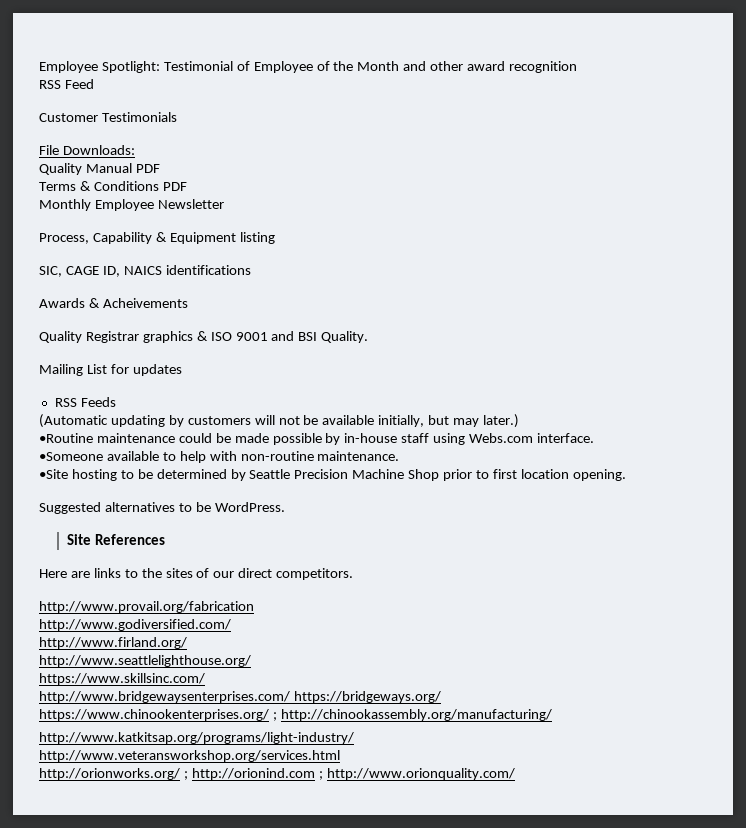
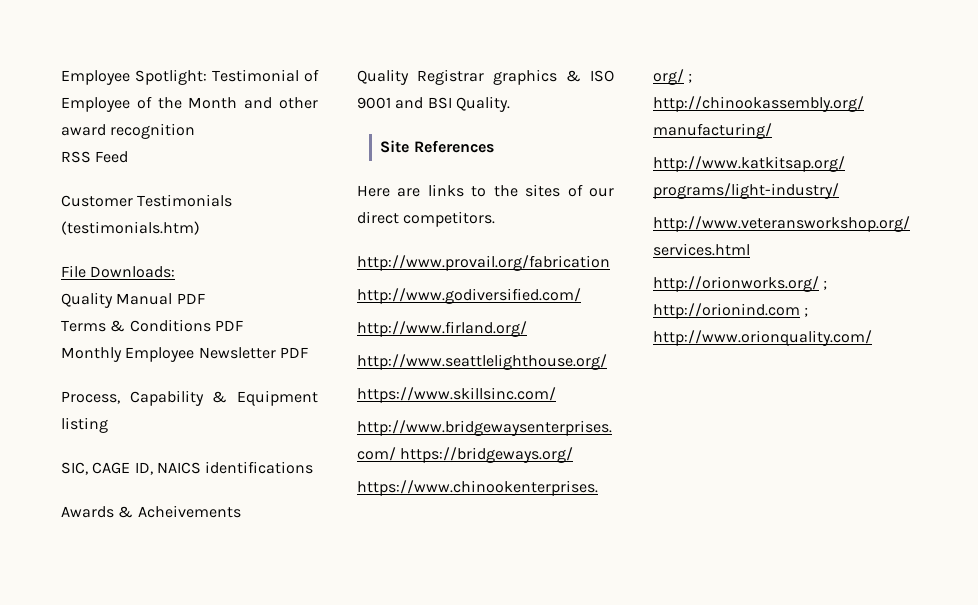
(177, 117) none -> [61,221,200,235] (testimonials.htm)
(224, 204) none -> [279,347,308,358] PDF
[39,364,182,376] [54,397,116,407] [39,414,520,428] [39,433,595,445] [39,451,400,463] [39,469,626,481] [39,502,285,514] // Mailing List for updates // RSS Feeds // (Automatic updating by customers will not be available initially, but may later.) // •Routine maintenance could be made possible by in-house staff using Webs.com interface. // •Someone available to help with non-routine maintenance. // •Site hosting to be determined by Seattle Precision Machine Shop prior to first location opening. // Suggested alternatives to be WordPress. -> (510, 104) none

